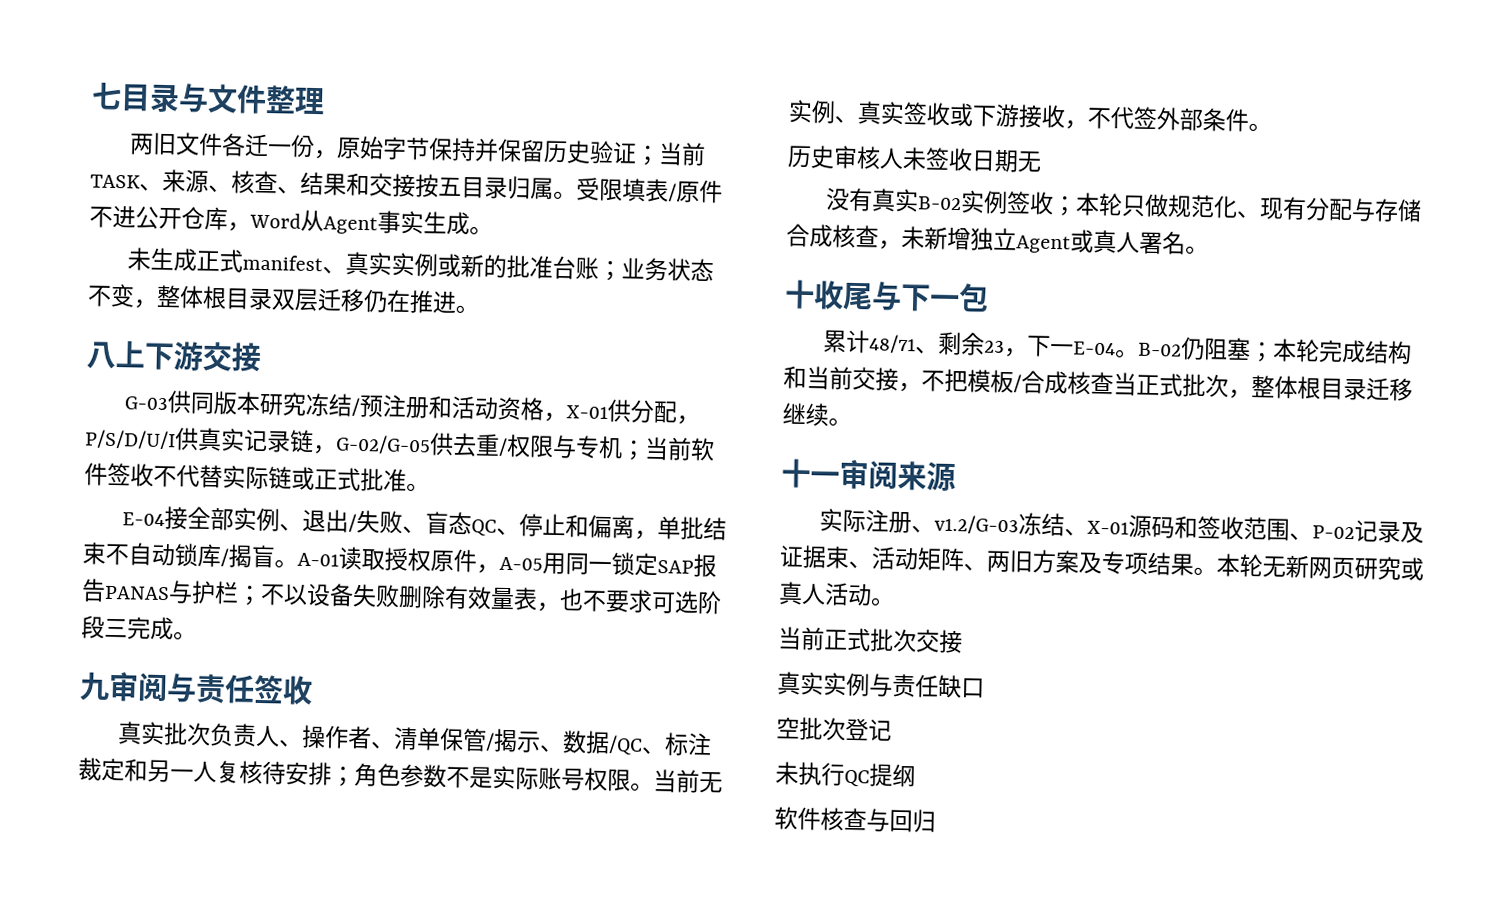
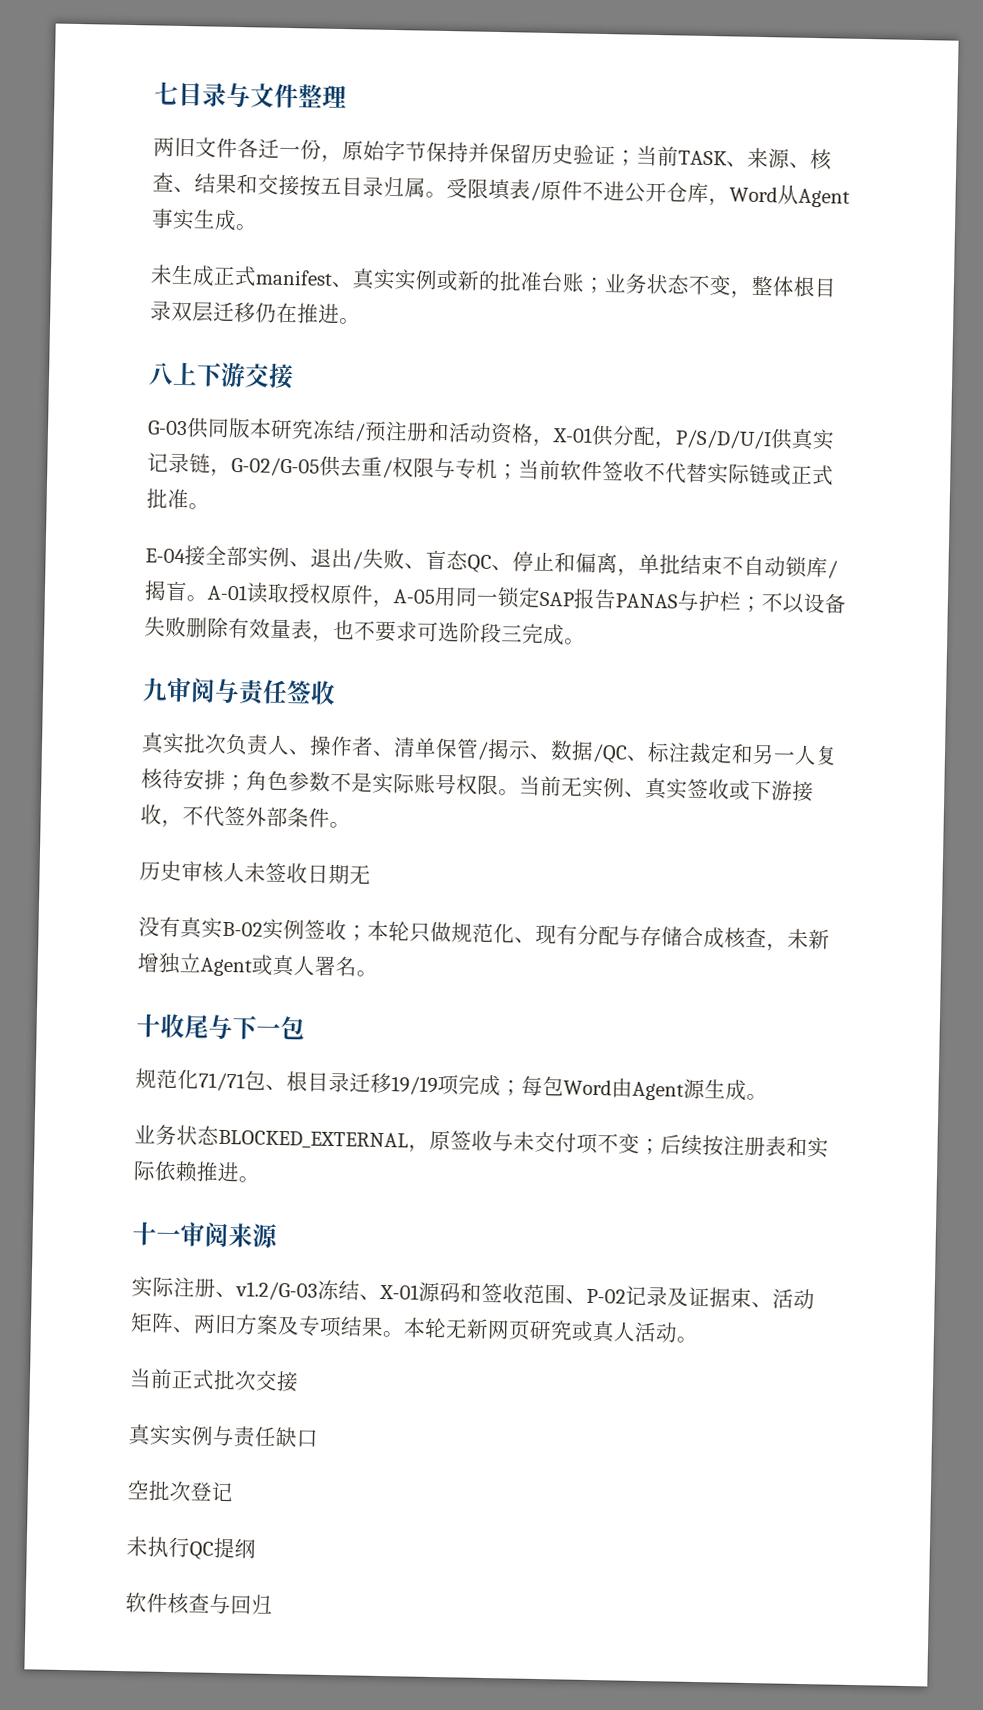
[823,329,1413,365] [783,365,1413,402] [782,402,830,427] 累计48/71、剩余23，下一E-04。B-02仍阻塞；本轮完成结构和当前交接，不把模板/合成核查当正式批次，整体根目录迁移继续 -> [135,1068,768,1101] [134,1124,829,1159] [133,1160,240,1183] 规范化71/71包、根目录迁移19/19项完成；每包Word由Agent源生成。 // 业务状态BLOCKED_EXTERNAL，原签收与未交付项不变；后续按注册表和实际依赖推进

